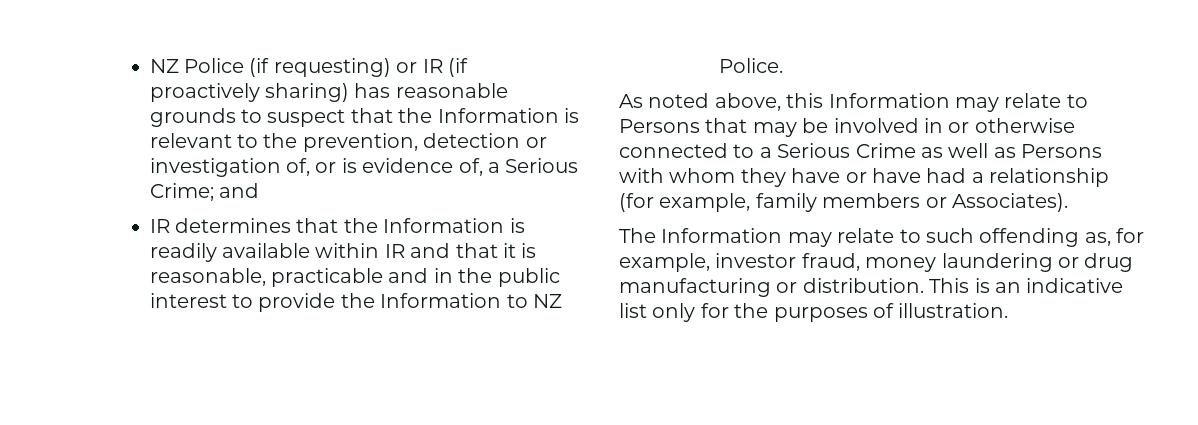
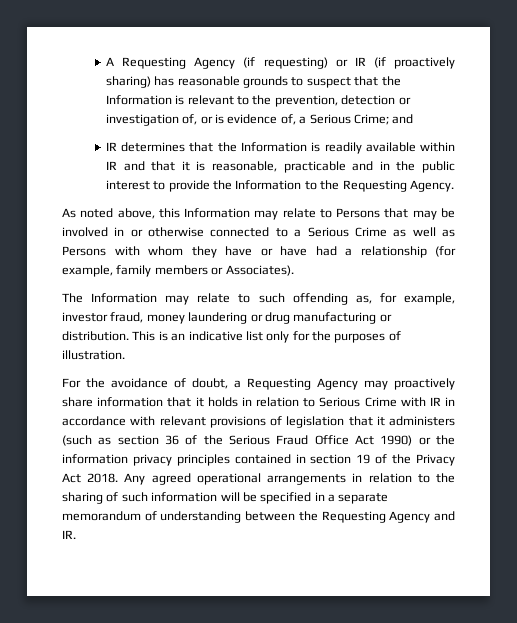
[149,58,244,73] NZ Police -> [105,57,236,69] A Requesting Agency
[532,294,562,308] [718,58,783,73] NZ Police. -> [320,180,454,192] the Requesting Agency.
(1009, 310) none -> [62,378,455,390] [62,397,455,407] [62,416,455,428] [62,435,455,446] [62,454,456,466] [62,473,456,485] [62,492,389,504] [62,511,455,523] [62,530,76,539] // For the avoidance of doubt, a Requesting Agency may proactively share information that it holds in relation to Serious Crime with IR in accordance with relevant provisions of legislation that it administers (such as section 36 of the Serious Fraud Office Act 1990) or the information privacy principles contained in section 19 of the Privacy Act 2018. Any agreed operational arrangements in relation to the sharing of such information will be specified in a separate memorandum of understanding between the Requesting Agency and IR.

